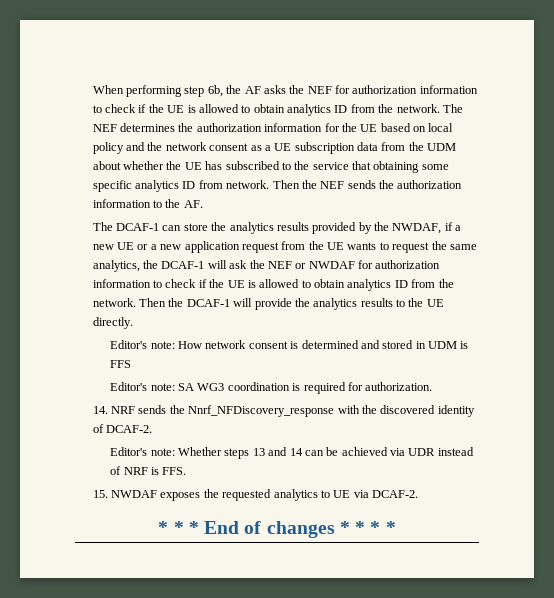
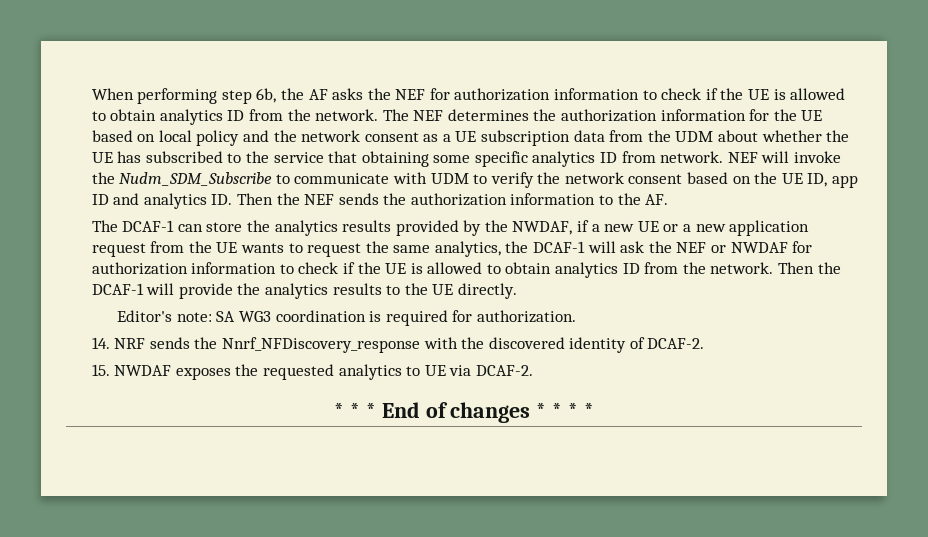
(270, 184) none -> [727,151,842,163] [91,172,859,188] [91,193,233,209] NEF will invoke the Nudm_SDM_Subscribe to communicate with UDM to verify the network consent based on the UE ID, app ID and analytics ID.
[110,340,469,349] [110,360,132,368] // Editor's note: How network consent is determined and stored in UDM is FFS -> (517, 291) none
[110,447,474,459] [110,466,187,475] // Editor's note: Whether steps 13 and 14 can be achieved via UDR instead of NRF is FFS. -> (705, 343) none

